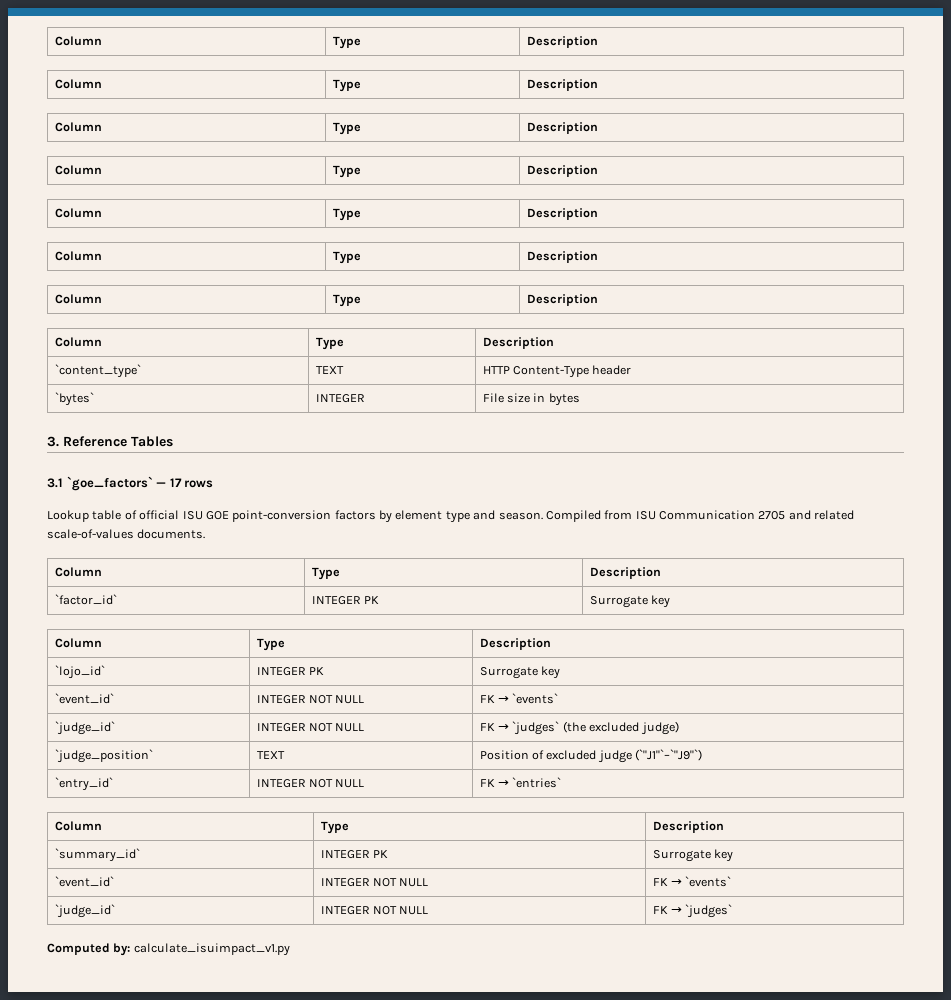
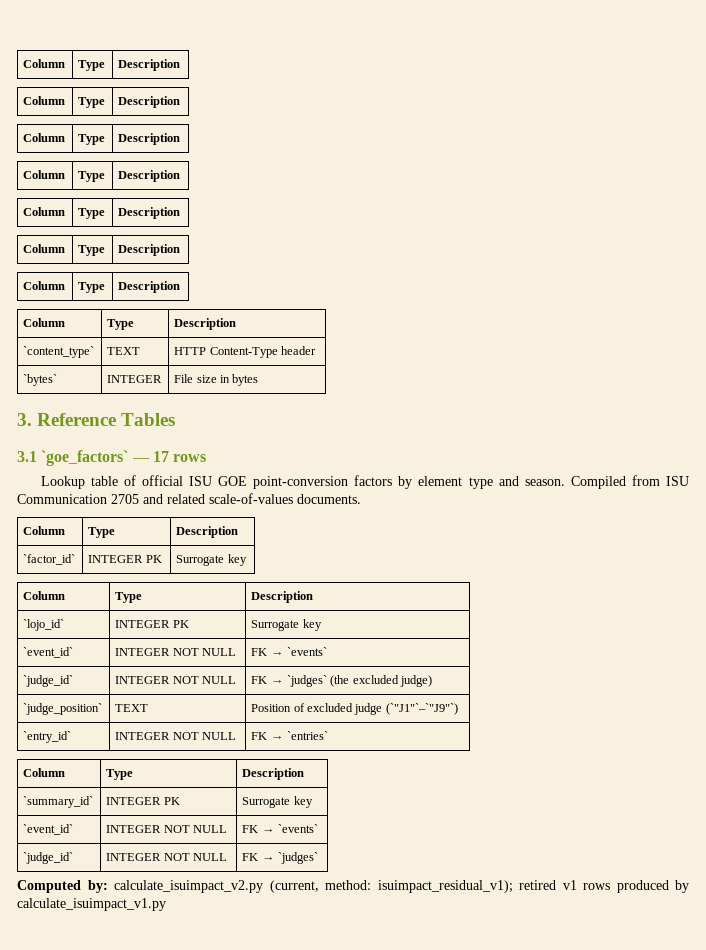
(131, 949) none -> [114,880,689,893] calculate_isuimpact_v2.py (current, method: isuimpact_residual_v1); retired v1 rows produced by

